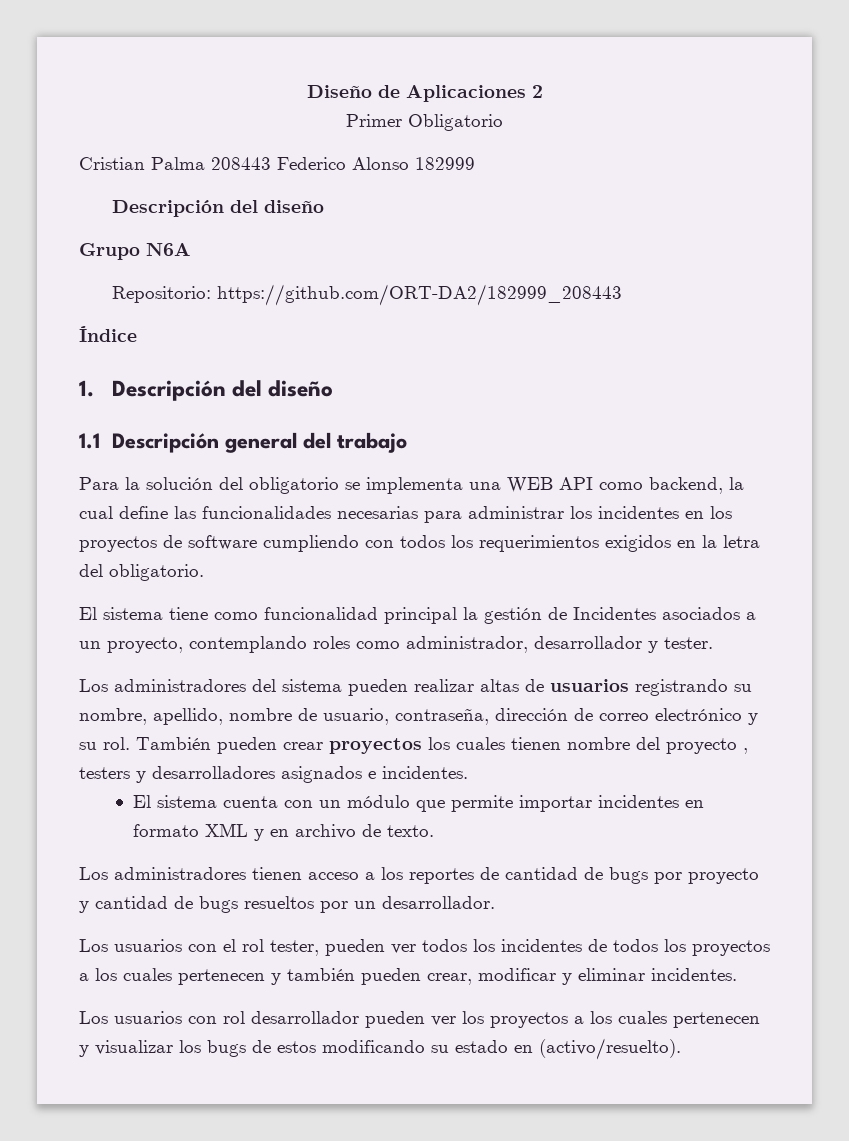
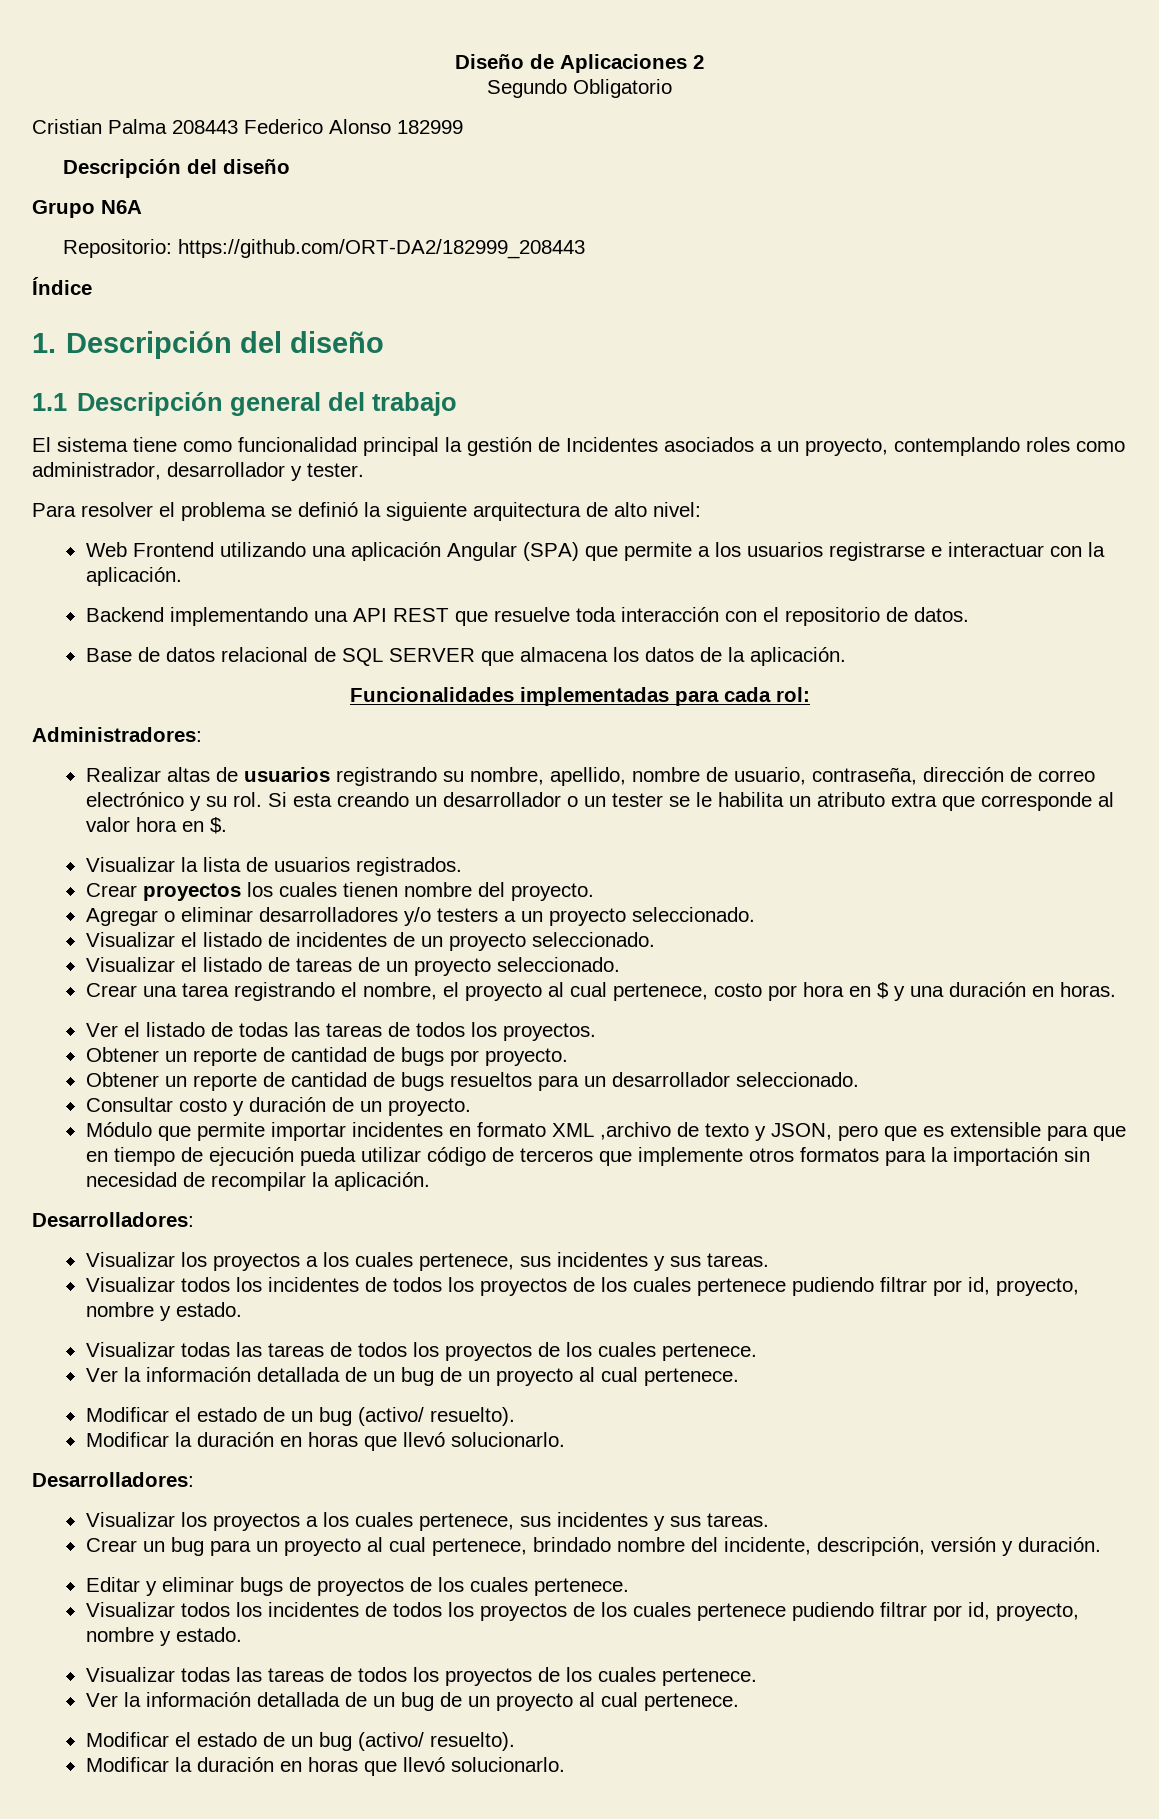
[346,114,402,127] Primer -> [487,79,567,98] Segundo
[79,477,744,494] [79,506,732,523] [79,535,760,552] [79,564,204,581] // Para la solución del obligatorio se implementa una WEB API como backend, la cual define las funcionalidades necesarias para administrar los incidentes en los proyectos de software cumpliendo con todos los requerimientos exigidos en la letra del obligatorio. -> (458, 404) none
[79,679,474,696] Los administradores del sistema pueden realizar -> [32,502,701,521] [85,542,1105,561] [85,567,182,586] [85,607,969,626] [85,647,846,666] [349,687,810,706] [32,727,202,742] [85,767,161,782] Para resolver el problema se definió la siguiente arquitectura de alto nivel: // Web Frontend utilizando una aplicación Angular (SPA) que permite a los usuarios registrarse e interactuar con la aplicación. // Backend implementando una API REST que resuelve toda interacción con el repositorio de datos. // Base de datos relacional de SQL SERVER que almacena los datos de la aplicación. // Funcionalidades implementadas para cada rol: // Administradores: // Realizar
[136,737,323,754] También pueden crear -> [267,792,1114,811] [85,817,227,834] [85,857,462,876] [85,883,137,897] Si esta creando un desarrollador o un tester se le habilita un atributo extra que corresponde al valor hora en $. // Visualizar la lista de usuarios registrados. // Crear
[666,738,748,754] [79,766,468,783] [132,795,410,808] proyecto , testers y desarrolladores asignados e incidentes. // El sistema cuenta con un módulo -> [510,883,594,901] [85,907,755,926] [85,932,655,951] [85,957,620,976] [85,982,1116,1001] [85,1022,596,1041] [85,1047,568,1066] [85,1072,859,1091] [85,1097,471,1116] [85,1122,152,1137] proyecto. // Agregar o eliminar desarrolladores y/o testers a un proyecto seleccionado. // Visualizar el listado de incidentes de un proyecto seleccionado. // Visualizar el listado de tareas de un proyecto seleccionado. // Crear una tarea registrando el nombre, el proyecto al cual pertenece, costo por hora en $ y una duración en horas. // Ver el listado de todas las tareas de todos los proyectos. // Obtener un reporte de cantidad de bugs por proyecto. // Obtener un reporte de cantidad de bugs resueltos para un desarrollador seleccionado. // Consultar costo y duración de un proyecto. // Módulo
[253,824,434,841] [79,867,759,884] [79,896,495,913] [79,939,770,956] [79,968,737,985] [79,1011,760,1028] [79,1038,681,1060] y en archivo de texto. // Los administradores tienen acceso a los reportes de cantidad de bugs por proyecto y cantidad de bugs resueltos por un desarrollador. // Los usuarios con el rol tester, pueden ver todos los incidentes de todos los proyectos a los cuales pertenecen y también pueden crear, modificar y eliminar incidentes. // Los usuarios con rol desarrollador pueden ver los proyectos a los cuales pertenecen y visualizar los bugs de estos modificando su estado en (activo/resuelto). -> [599,1122,1126,1141] [85,1147,1090,1166] [85,1172,430,1191] [32,1212,194,1227] [85,1252,769,1271] [85,1277,1079,1296] [85,1302,242,1321] [85,1342,757,1361] [85,1367,739,1386] [85,1407,515,1426] [85,1432,565,1451] [32,1472,194,1487] [85,1512,769,1531] [85,1537,1101,1556] [85,1577,629,1596] [85,1602,1079,1621] [85,1627,242,1646] [85,1667,757,1686] [85,1692,739,1711] [85,1732,515,1751] [85,1757,565,1776] ,archivo de texto y JSON, pero que es extensible para que en tiempo de ejecución pueda utilizar código de terceros que implemente otros formatos para la importación sin necesidad de recompilar la aplicación. // Desarrolladores: // Visualizar los proyectos a los cuales pertenece, sus incidentes y sus tareas. // Visualizar todos los incidentes de todos los proyectos de los cuales pertenece pudiendo filtrar por id, proyecto, nombre y estado. // Visualizar todas las tareas de todos los proyectos de los cuales pertenece. // Ver la información detallada de un bug de un proyecto al cual pertenece. // Modificar el estado de un bug (activo/ resuelto). // Modificar la duración en horas que llevó solucionarlo. // Desarrolladores: // Visualizar los proyectos a los cuales pertenece, sus incidentes y sus tareas. // Crear un bug para un proyecto al cual pertenece, brindado nombre del incidente, descripción, versión y duración. // Editar y eliminar bugs de proyectos de los cuales pertenece. // Visualizar todos los incidentes de todos los proyectos de los cuales pertenece pudiendo filtrar por id, proyecto, nombre y estado. // Visualizar todas las tareas de todos los proyectos de los cuales pertenece. // Ver la información detallada de un bug de un proyecto al cual pertenece. // Modificar el estado de un bug (activo/ resuelto). // Modificar la duración en horas que llevó solucionarlo.

